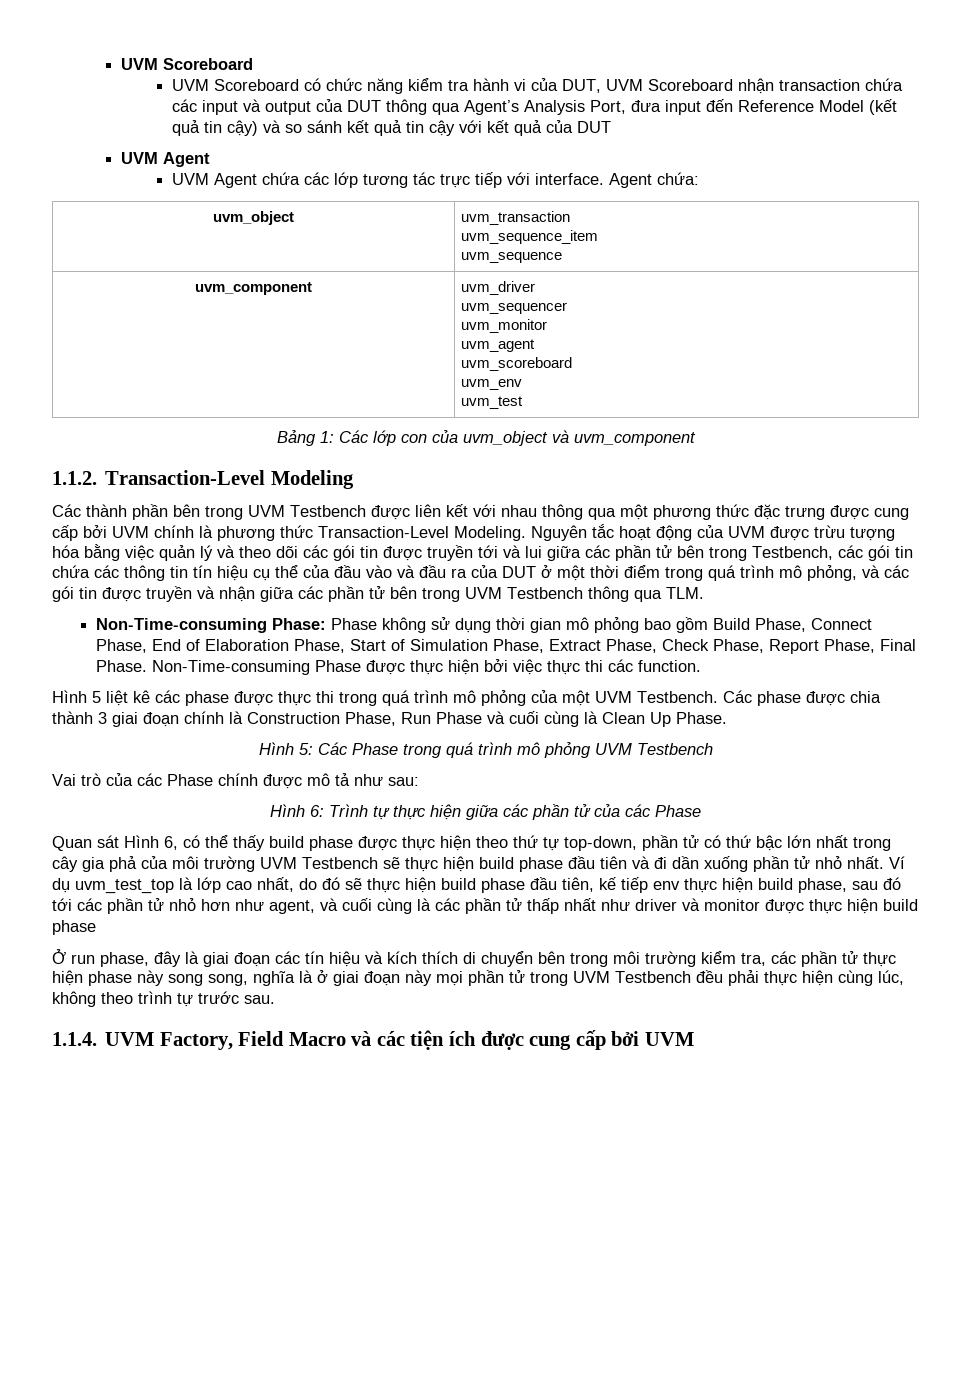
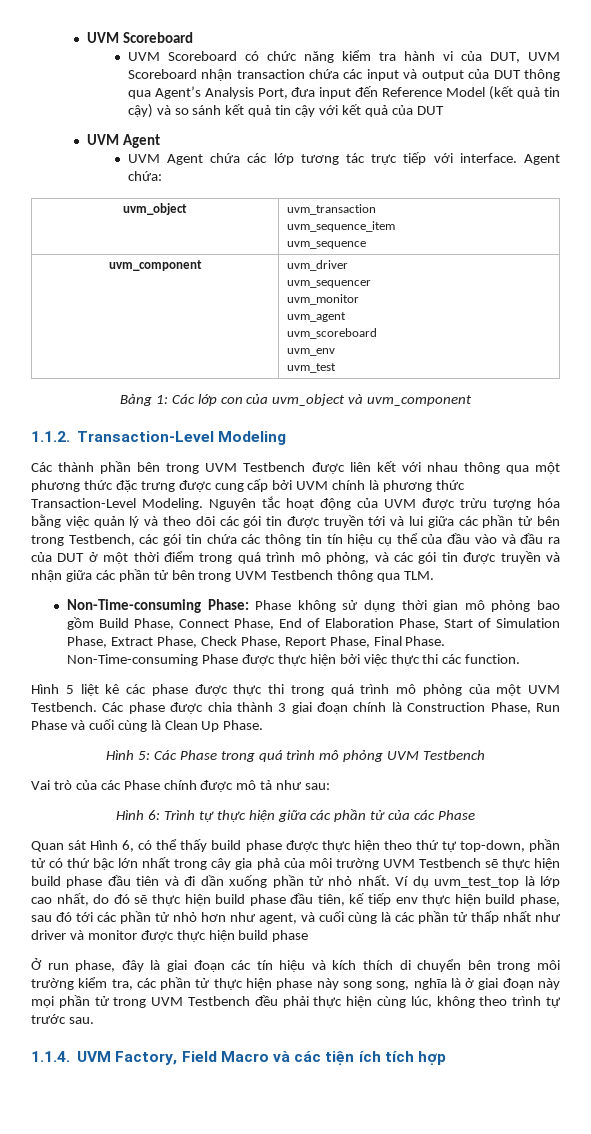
[480,1030,694,1050] được cung cấp bởi UVM -> [384,1051,446,1065] tích hợp

